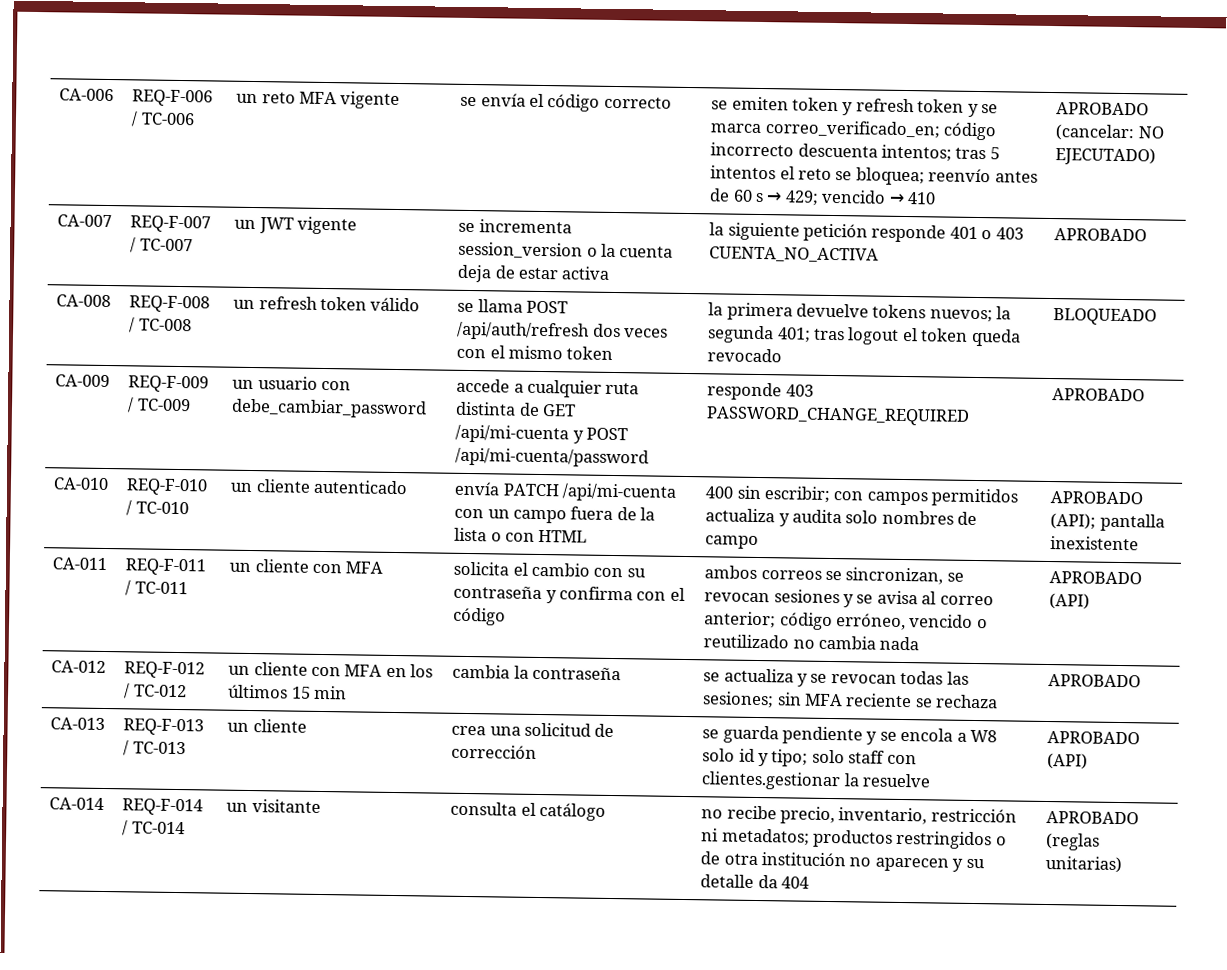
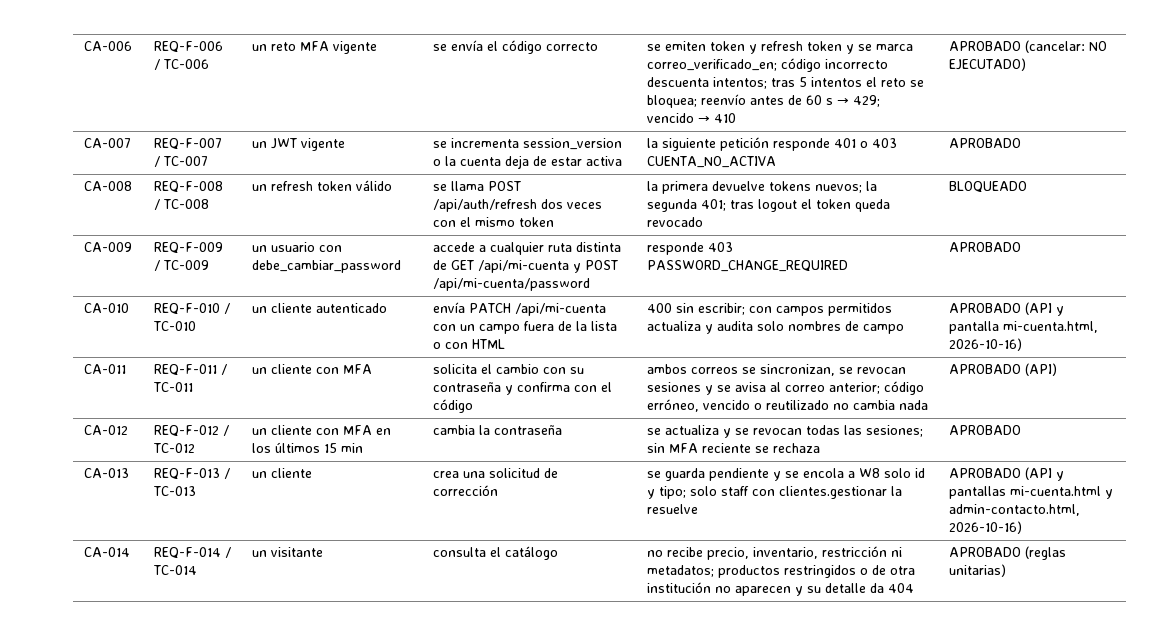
[1050,513,1165,532] [1050,536,1140,551] (API); pantalla inexistente -> [1024,302,1064,316] [948,321,1098,334] [948,338,1022,351] (API y pantalla mi-cuenta.html, 2026-10-16)
[1047,753,1089,770] (API) -> [1024,467,1064,481] [948,486,1113,499] [948,504,1080,516] [948,521,1022,534] (API y pantallas mi-cuenta.html y admin-contacto.html, 2026-10-16)

